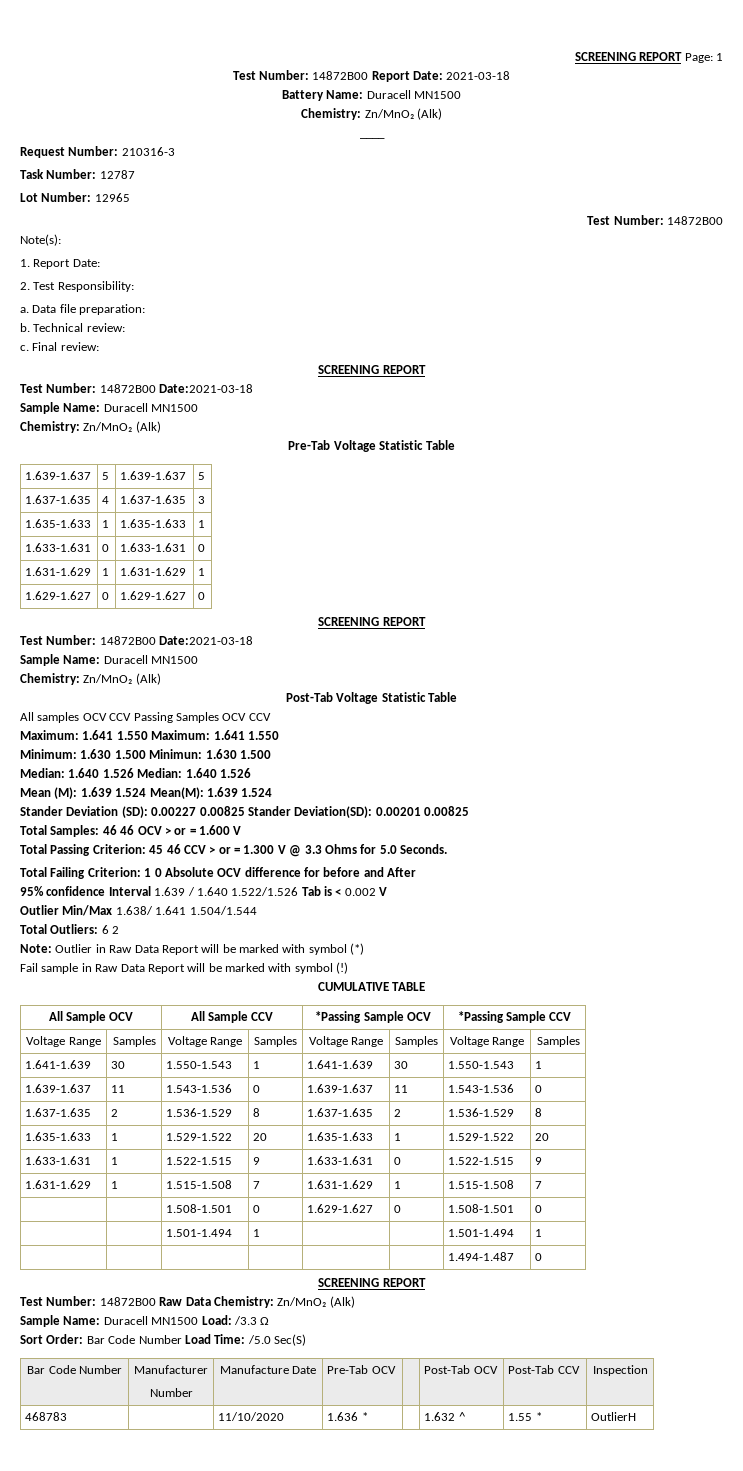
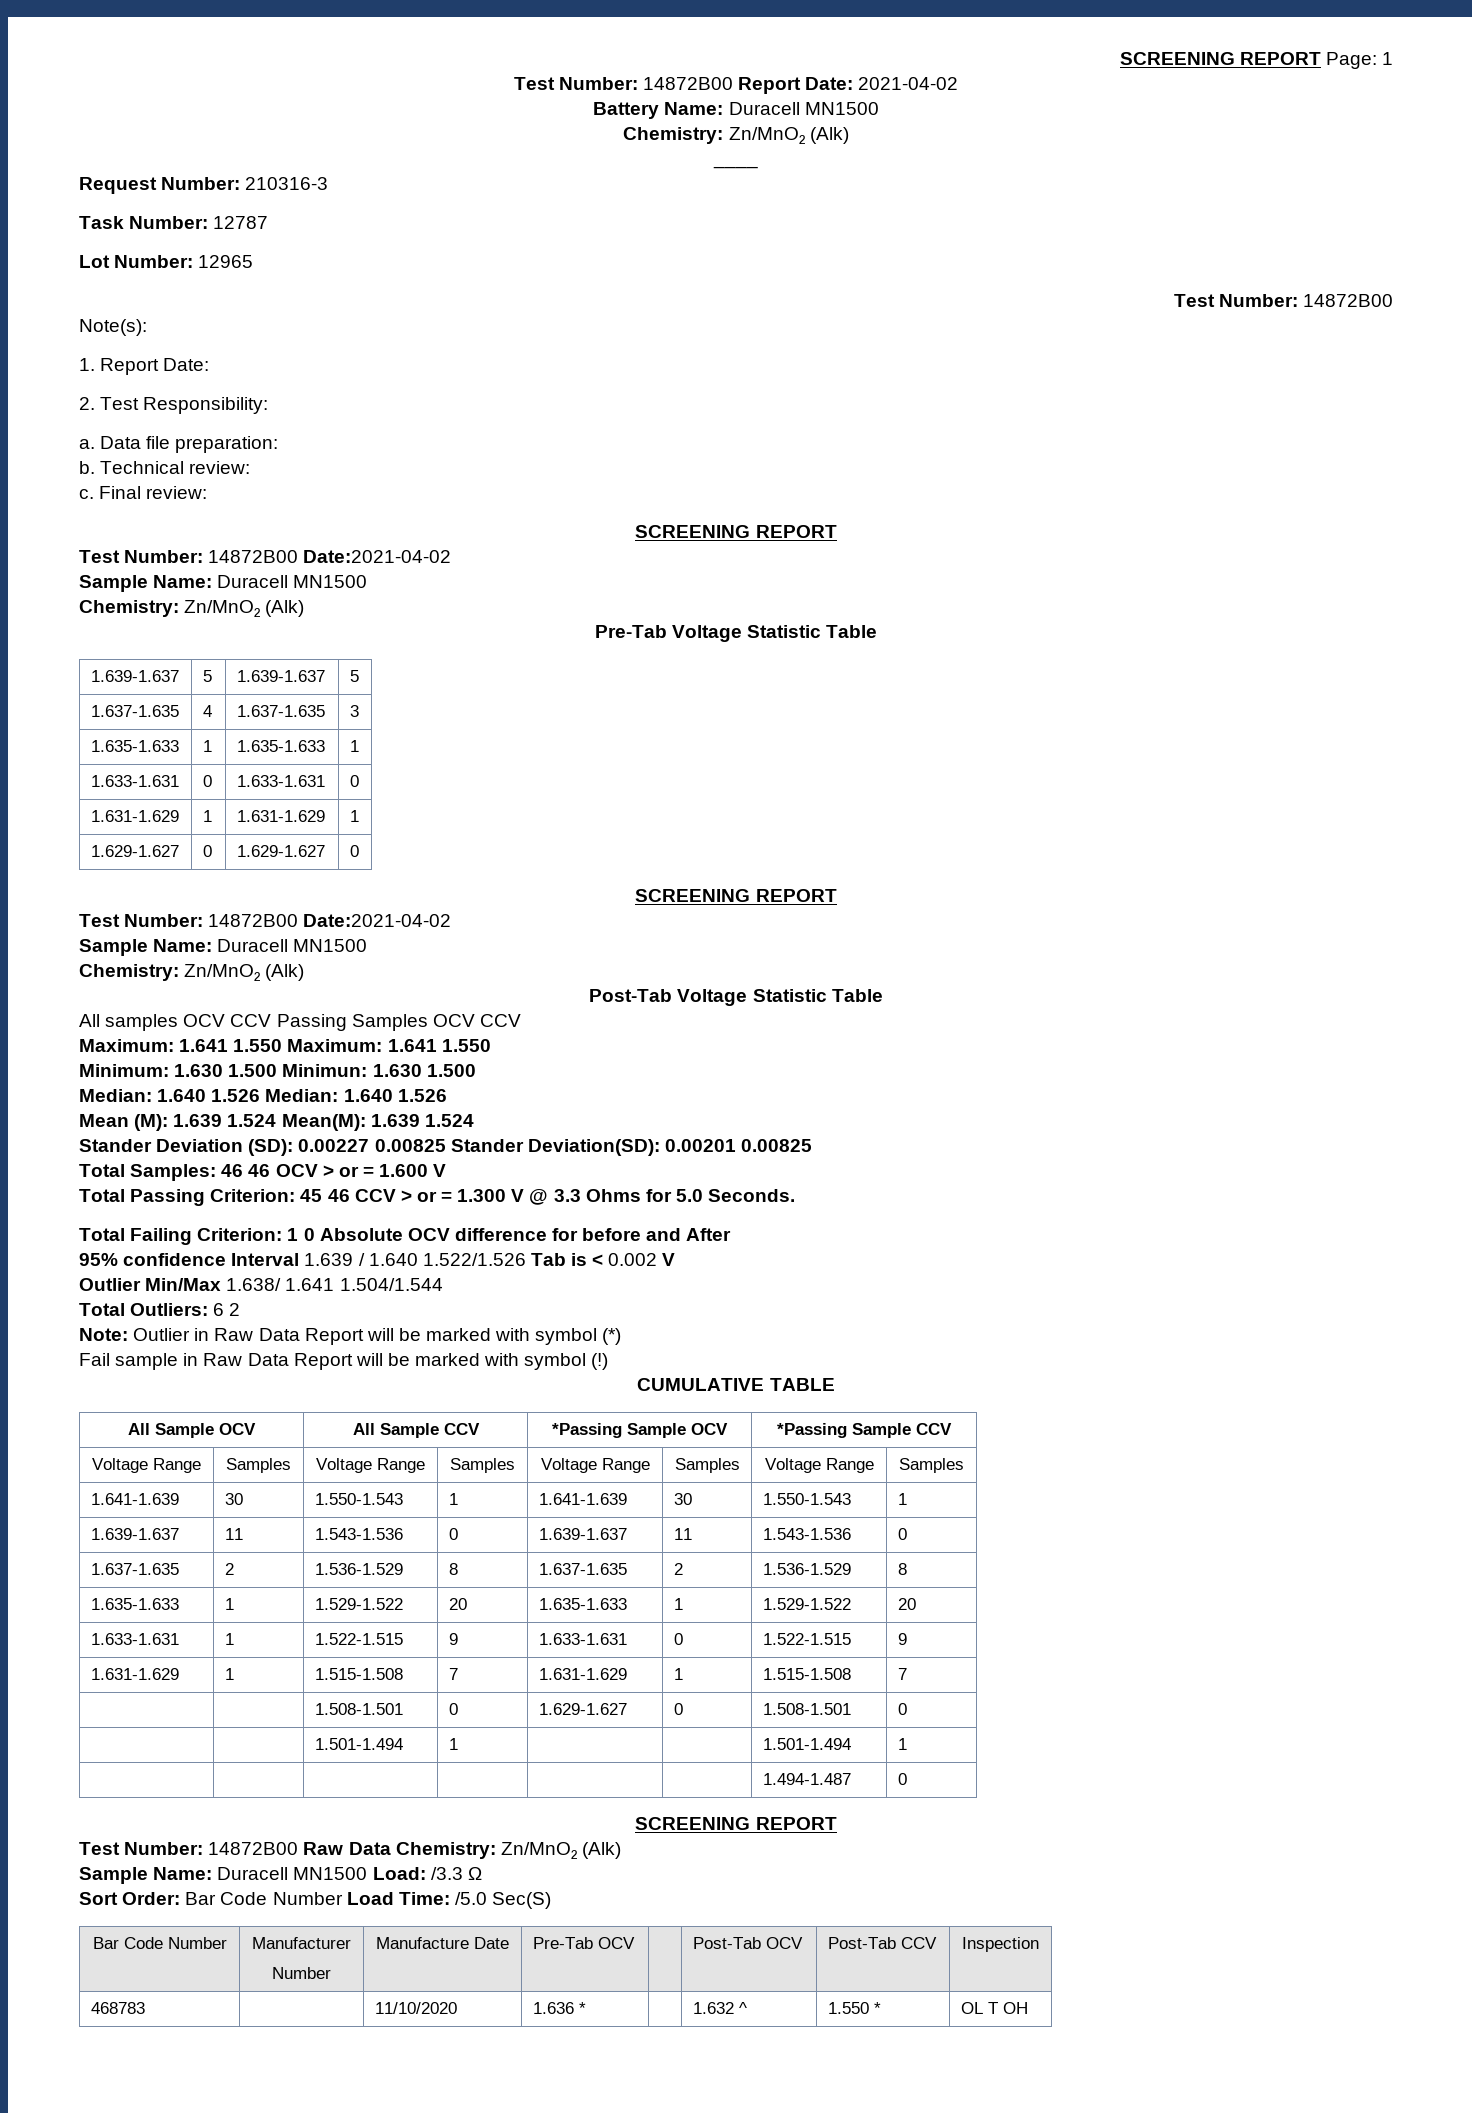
[446,71,511,80] 2021-03-18 -> [858,77,959,90] 2021-04-02
[159,384,254,393] Date:2021-03-18 -> [303,550,452,563] Date:2021-04-02
[159,636,254,645] Date:2021-03-18 -> [303,914,452,927] Date:2021-04-02
[508,1412,542,1421] [591,1412,637,1421] 1.55 * | OutlierH -> [827,2002,881,2014] [960,2002,1028,2014] 1.550 * | OL T OH

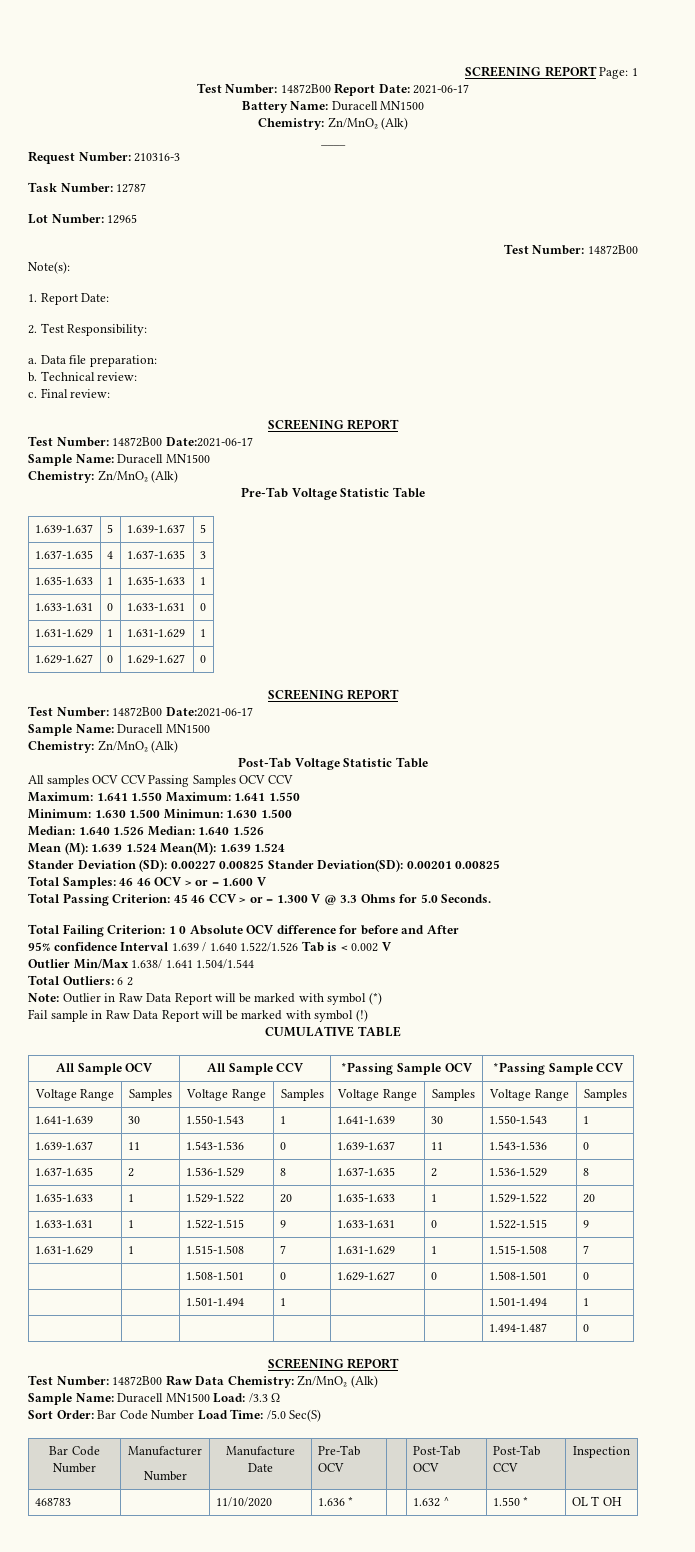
[858,77,959,90] 2021-04-02 -> [413,84,470,94] 2021-06-17
[303,550,452,563] Date:2021-04-02 -> [165,437,253,447] Date:2021-06-17
[303,914,452,927] Date:2021-04-02 -> [165,707,253,717] Date:2021-06-17

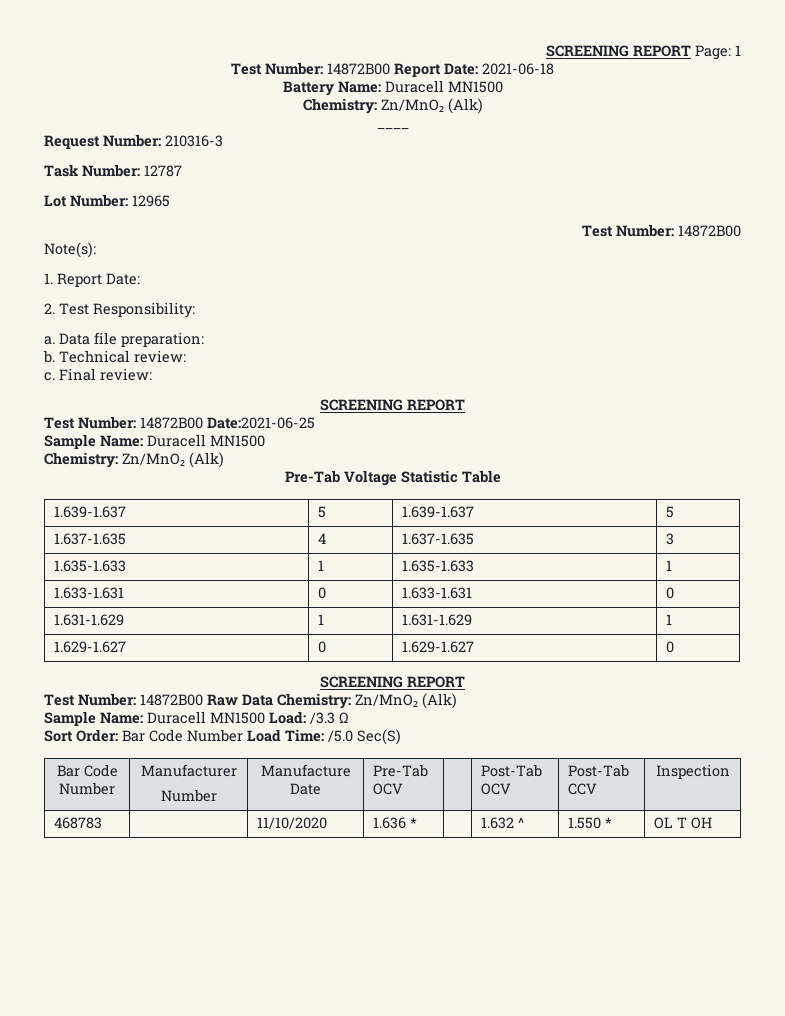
[413,84,470,94] 2021-06-17 -> [482,63,554,75] 2021-06-18
[165,437,253,447] Date:2021-06-17 -> [207,417,315,429] Date:2021-06-25
[28,706,253,717] [28,724,210,736] [28,740,179,753] [238,757,428,770] [28,775,293,787] [28,792,300,802] [28,809,292,819] [28,826,264,836] [28,842,286,855] [28,859,501,872] [28,876,267,889] [28,893,492,906] [28,924,459,937] [28,941,392,952] [28,959,255,969] [28,975,133,986] [28,992,382,1005] [28,1009,368,1022] [265,1026,401,1037] [55,1063,154,1075] [206,1063,305,1075] [341,1062,473,1075] [492,1062,625,1075] [34,1089,115,1101] [129,1089,172,1101] [186,1089,266,1101] [280,1089,324,1101] [337,1089,417,1101] [432,1089,475,1101] [489,1089,569,1101] [583,1089,627,1101] [34,1116,93,1124] [127,1116,140,1124] [185,1115,244,1124] [279,1116,286,1124] [336,1116,395,1124] [430,1116,443,1124] [488,1115,547,1124] [582,1116,589,1124] [34,1141,93,1150] [127,1142,140,1150] [185,1141,244,1150] [279,1142,286,1150] [336,1141,395,1150] [430,1142,443,1150] [488,1141,547,1150] [582,1142,589,1150] [34,1167,93,1176] [127,1168,134,1177] [185,1167,244,1177] [279,1168,286,1176] [336,1167,395,1176] [430,1168,437,1177] [488,1167,547,1177] [582,1168,589,1176] [34,1193,93,1202] [127,1194,134,1202] [185,1193,244,1203] [279,1194,292,1203] [336,1193,395,1202] [430,1194,437,1202] [488,1193,547,1203] [582,1194,595,1203] [34,1220,93,1228] [127,1220,134,1228] [185,1219,244,1229] [279,1220,286,1228] [336,1220,395,1228] [430,1220,437,1228] [488,1219,547,1229] [582,1220,589,1228] [34,1246,93,1255] [127,1246,134,1254] [185,1245,244,1254] [279,1245,286,1254] [336,1246,395,1255] [430,1246,437,1254] [488,1245,547,1254] [582,1245,589,1254] [185,1271,244,1280] [279,1272,286,1280] [336,1271,395,1281] [430,1272,437,1280] [488,1271,547,1280] [582,1272,589,1280] [185,1297,244,1306] [279,1298,286,1306] [488,1297,547,1306] [582,1298,589,1306] [488,1323,547,1332] [582,1324,589,1332] [267,1358,400,1369] // Test Number: 14872B00 Date:2021-06-17 // Sample Name: Duracell MN1500 // Chemistry: Zn/MnO₂ (Alk) // Post-Tab Voltage Statistic Table // All samples OCV CCV Passing Samples OCV CCV // Maximum: 1.641 1.550 Maximum: 1.641 1.550 // Minimum: 1.630 1.500 Minimun: 1.630 1.500 // Median: 1.640 1.526 Median: 1.640 1.526 // Mean (M): 1.639 1.524 Mean(M): 1.639 1.524 // Stander Deviation (SD): 0.00227 0.00825 Stander Deviation(SD): 0.00201 0.00825 // Total Samples: 46 46 OCV > or = 1.600 V // Total Passing Criterion: 45 46 CCV > or = 1.300 V @ 3.3 Ohms for 5.0 Seconds. // Total Failing Criterion: 1 0 Absolute OCV difference for before and After // 95% confidence Interval 1.639 / 1.640 1.522/1.526 Tab is < 0.002 V // Outlier Min/Max 1.638/ 1.641 1.504/1.544 // Total Outliers: 6 2 // Note: Outlier in Raw Data Report will be marked with symbol (*) // Fail sample in Raw Data Report will be marked with symbol (!) // CUMULATIVE TABLE // All Sample OCV | All Sample CCV | *Passing Sample OCV | *Passing Sample CCV // Voltage Range | Samples | Voltage Range | Samples | Voltage Range | Samples | Voltage Range | Samples // 1.641-1.639 | 30 | 1.550-1.543 | 1 | 1.641-1.639 | 30 | 1.550-1.543 | 1 // 1.639-1.637 | 11 | 1.543-1.536 | 0 | 1.639-1.637 | 11 | 1.543-1.536 | 0 // 1.637-1.635 | 2 | 1.536-1.529 | 8 | 1.637-1.635 | 2 | 1.536-1.529 | 8 // 1.635-1.633 | 1 | 1.529-1.522 | 20 | 1.635-1.633 | 1 | 1.529-1.522 | 20 // 1.633-1.631 | 1 | 1.522-1.515 | 9 | 1.633-1.631 | 0 | 1.522-1.515 | 9 // 1.631-1.629 | 1 | 1.515-1.508 | 7 | 1.631-1.629 | 1 | 1.515-1.508 | 7 // | | 1.508-1.501 | 0 | 1.629-1.627 | 0 | 1.508-1.501 | 0 // | | 1.501-1.494 | 1 | | | 1.501-1.494 | 1 // | | | | | | 1.494-1.487 | 0 // SCREENING REPORT -> (465, 682) none

